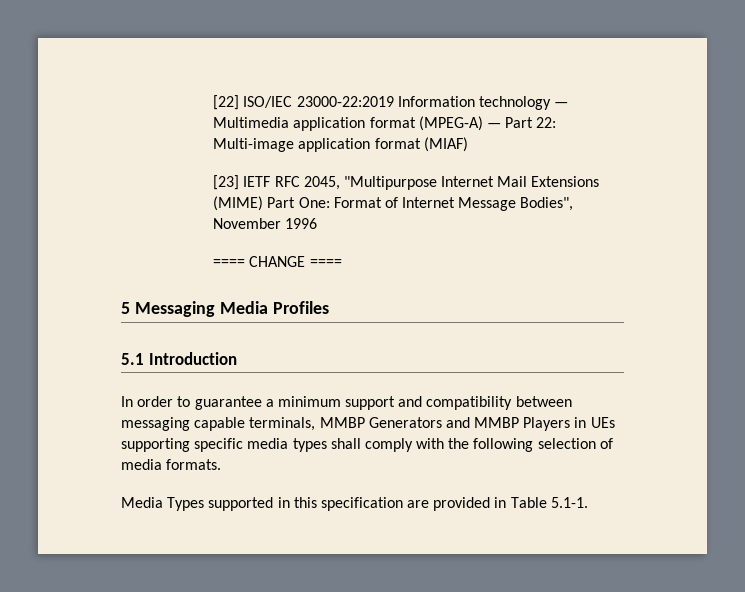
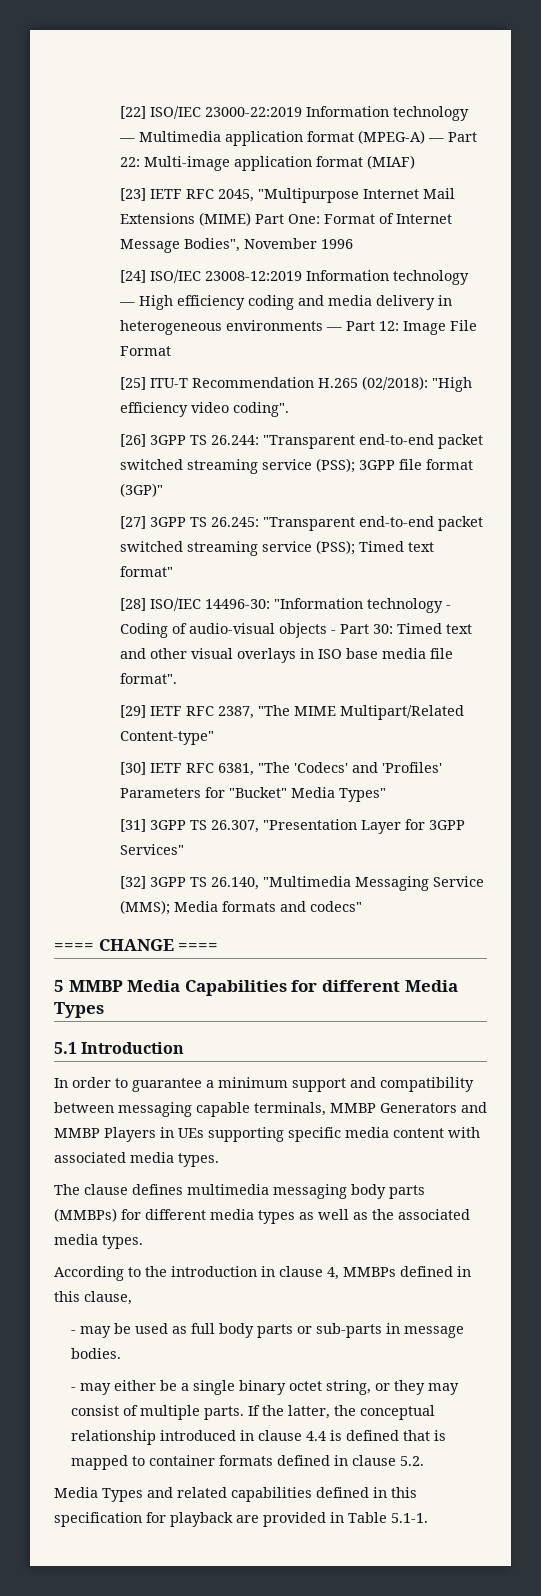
[213,256,342,267] [121,301,329,317] ==== CHANGE ==== // 5 Messaging Media Profiles -> [120,270,470,285] [119,295,453,310] [120,320,478,335] [120,346,172,356] [120,376,473,392] [120,402,290,417] [120,434,484,449] [120,458,474,474] [120,483,164,497] [120,516,484,531] [120,540,435,556] [120,566,174,577] [120,598,452,613] [120,623,473,638] [120,648,454,663] [120,673,178,684] [120,705,465,720] [120,731,215,745] [120,762,443,776] [120,787,387,802] [120,819,466,834] [120,844,185,855] [120,876,485,891] [120,900,363,915] [54,939,219,951] [54,980,458,996] [54,1002,104,1018] [24] ISO/IEC 23008-12:2019 Information technology — High efficiency coding and media delivery in heterogeneous environments — Part 12: Image File Format // [25] ITU-T Recommendation H.265 (02/2018): "High efficiency video coding". // [26] 3GPP TS 26.244: "Transparent end-to-end packet switched streaming service (PSS); 3GPP file format (3GP)" // [27] 3GPP TS 26.245: "Transparent end-to-end packet switched streaming service (PSS); Timed text format" // [28] ISO/IEC 14496-30: "Information technology - Coding of audio-visual objects - Part 30: Timed text and other visual overlays in ISO base media file format". // [29] IETF RFC 2387, "The MIME Multipart/Related Content-type" // [30] IETF RFC 6381, "The 'Codecs' and 'Profiles' Parameters for "Bucket" Media Types" // [31] 3GPP TS 26.307, "Presentation Layer for 3GPP Services" // [32] 3GPP TS 26.140, "Multimedia Messaging Service (MMS); Media formats and codecs" // ==== CHANGE ==== // 5 MMBP Media Capabilities for different Media Types
[292,438,613,452] [121,459,222,470] [121,497,274,511] types shall comply with the following selection of media formats. // Media Types supported -> [393,1127,480,1138] [54,1152,219,1167] [54,1184,425,1199] [54,1208,470,1224] [54,1234,143,1249] [54,1266,471,1281] [54,1291,132,1305] [70,1323,464,1338] [70,1348,121,1359] [70,1380,459,1395] [70,1405,435,1420] [70,1430,446,1445] [70,1455,424,1470] [54,1487,369,1502] content with associated media types. // The clause defines multimedia messaging body parts (MMBPs) for different media types as well as the associated media types. // According to the introduction in clause 4, MMBPs defined in this clause, // - may be used as full body parts or sub-parts in message bodies. // - may either be a single binary octet string, or they may consist of multiple parts. If the latter, the conceptual relationship introduced in clause 4.4 is defined that is mapped to container formats defined in clause 5.2. // Media Types and related capabilities defined
(403, 504) none -> [146,1512,233,1527] for playback

